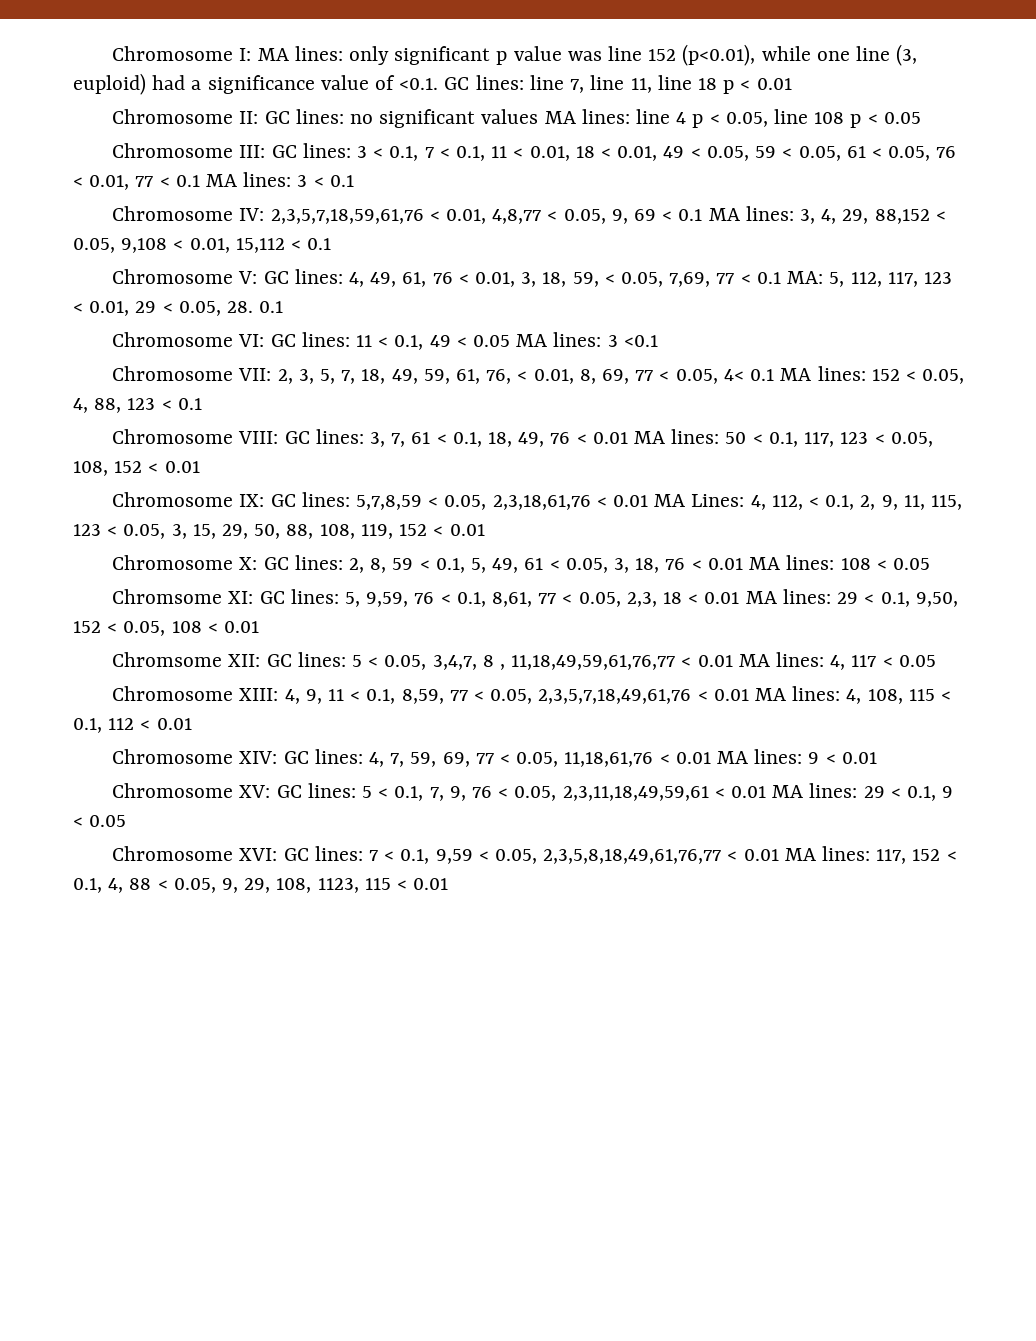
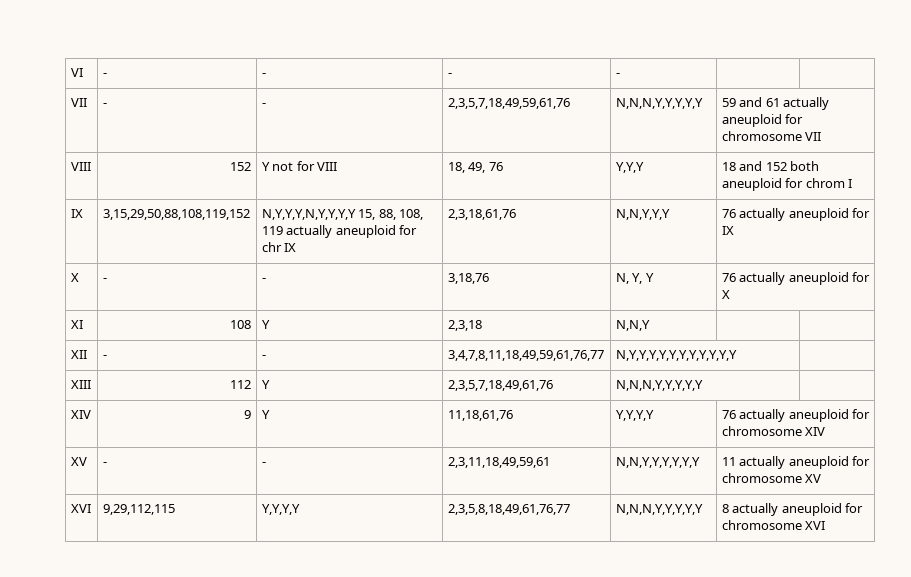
[112,44,918,66] [73,73,792,95] [112,109,921,128] [112,143,957,161] [73,172,354,190] [112,206,946,224] [73,238,332,253] [112,269,952,287] [73,301,284,316] [112,332,658,350] [112,366,965,384] [73,398,202,413] [112,429,933,447] [73,461,200,476] [112,492,963,510] [73,524,485,539] [112,555,930,573] [112,589,958,607] [73,621,260,636] [112,652,936,670] [112,686,952,704] [73,718,192,733] [112,749,877,767] [112,783,954,801] [73,815,127,827] [112,846,957,864] [73,878,449,893] Chromosome I: MA lines: only significant p value was line 152 (p<0.01), while one line (3, euploid) had a significance value of <0.1. GC lines: line 7, line 11, line 18 p < 0.01 // Chromosome II: GC lines: no significant values MA lines: line 4 p < 0.05, line 108 p < 0.05 // Chromosome III: GC lines: 3 < 0.1, 7 < 0.1, 11 < 0.01, 18 < 0.01, 49 < 0.05, 59 < 0.05, 61 < 0.05, 76 < 0.01, 77 < 0.1 MA lines: 3 < 0.1 // Chromosome IV: 2,3,5,7,18,59,61,76 < 0.01, 4,8,77 < 0.05, 9, 69 < 0.1 MA lines: 3, 4, 29, 88,152 < 0.05, 9,108 < 0.01, 15,112 < 0.1 // Chromosome V: GC lines: 4, 49, 61, 76 < 0.01, 3, 18, 59, < 0.05, 7,69, 77 < 0.1 MA: 5, 112, 117, 123 < 0.01, 29 < 0.05, 28. 0.1 // Chromosome VI: GC lines: 11 < 0.1, 49 < 0.05 MA lines: 3 <0.1 // Chromosome VII: 2, 3, 5, 7, 18, 49, 59, 61, 76, < 0.01, 8, 69, 77 < 0.05, 4< 0.1 MA lines: 152 < 0.05, 4, 88, 123 < 0.1 // Chromosome VIII: GC lines: 3, 7, 61 < 0.1, 18, 49, 76 < 0.01 MA lines: 50 < 0.1, 117, 123 < 0.05, 108, 152 < 0.01 // Chromosome IX: GC lines: 5,7,8,59 < 0.05, 2,3,18,61,76 < 0.01 MA Lines: 4, 112, < 0.1, 2, 9, 11, 115, 123 < 0.05, 3, 15, 29, 50, 88, 108, 119, 152 < 0.01 // Chromosome X: GC lines: 2, 8, 59 < 0.1, 5, 49, 61 < 0.05, 3, 18, 76 < 0.01 MA lines: 108 < 0.05 // Chromsome XI: GC lines: 5, 9,59, 76 < 0.1, 8,61, 77 < 0.05, 2,3, 18 < 0.01 MA lines: 29 < 0.1, 9,50, 152 < 0.05, 108 < 0.01 // Chromsome XII: GC lines: 5 < 0.05, 3,4,7, 8 , 11,18,49,59,61,76,77 < 0.01 MA lines: 4, 117 < 0.05 // Chromosome XIII: 4, 9, 11 < 0.1, 8,59, 77 < 0.05, 2,3,5,7,18,49,61,76 < 0.01 MA lines: 4, 108, 115 < 0.1, 112 < 0.01 // Chromosome XIV: GC lines: 4, 7, 59, 69, 77 < 0.05, 11,18,61,76 < 0.01 MA lines: 9 < 0.01 // Chromosome XV: GC lines: 5 < 0.1, 7, 9, 76 < 0.05, 2,3,11,18,49,59,61 < 0.01 MA lines: 29 < 0.1, 9 < 0.05 // Chromosome XVI: GC lines: 7 < 0.1, 9,59 < 0.05, 2,3,5,8,18,49,61,76,77 < 0.01 MA lines: 117, 152 < 0.1, 4, 88 < 0.05, 9, 29, 108, 1123, 115 < 0.01 -> [70,68,83,77] [102,73,107,77] [261,73,266,77] [447,73,452,77] [615,73,620,77] [70,98,87,107] [102,103,107,107] [261,103,266,107] [447,98,570,109] [615,98,703,109] [721,97,830,110] [721,114,804,127] [721,131,822,141] [70,162,91,171] [230,162,252,171] [261,161,338,171] [447,162,503,173] [615,162,644,173] [721,161,820,171] [721,178,853,191] [70,209,83,218] [102,209,250,220] [261,209,424,220] [261,225,418,238] [261,242,297,252] [447,209,516,220] [615,209,670,220] [721,208,871,221] [721,226,734,235] [70,273,79,282] [102,278,107,282] [261,278,266,282] [447,273,489,284] [615,273,654,284] [721,272,871,285] [721,290,730,299] [70,320,83,329] [230,320,252,329] [261,320,270,329] [447,320,482,331] [615,320,650,331] [70,350,87,359] [102,355,107,359] [261,355,266,359] [447,350,604,361] [615,350,737,361] [70,380,91,389] [230,380,252,389] [261,380,270,389] [447,380,553,391] [615,380,703,391] [70,410,91,419] [244,410,252,419] [261,410,270,419] [447,410,513,421] [615,410,654,421] [721,409,871,422] [721,426,826,436] [70,457,87,466] [102,462,107,466] [261,462,266,466] [447,457,550,468] [615,457,700,468] [721,456,871,469] [721,473,822,483] [70,504,91,513] [102,504,175,515] [261,504,300,515] [447,504,570,515] [615,504,703,515] [721,503,864,516] [721,520,826,530] VI | - | - | - | - | | // VII | - | - | 2,3,5,7,18,49,59,61,76 | N,N,N,Y,Y,Y,Y,Y | 59 and 61 actually aneuploid for chromosome VII // VIII | 152 | Y not for VIII | 18, 49, 76 | Y,Y,Y | 18 and 152 both aneuploid for chrom I // IX | 3,15,29,50,88,108,119,152 | N,Y,Y,Y,N,Y,Y,Y,Y 15, 88, 108, 119 actually aneuploid for chr IX | 2,3,18,61,76 | N,N,Y,Y,Y | 76 actually aneuploid for IX // X | - | - | 3,18,76 | N, Y, Y | 76 actually aneuploid for X // XI | 108 | Y | 2,3,18 | N,N,Y | | // XII | - | - | 3,4,7,8,11,18,49,59,61,76,77 | N,Y,Y,Y,Y,Y,Y,Y,Y,Y,Y,Y | // XIII | 112 | Y | 2,3,5,7,18,49,61,76 | N,N,N,Y,Y,Y,Y,Y | // XIV | 9 | Y | 11,18,61,76 | Y,Y,Y,Y | 76 actually aneuploid for chromosome XIV // XV | - | - | 2,3,11,18,49,59,61 | N,N,Y,Y,Y,Y,Y,Y | 11 actually aneuploid for chromosome XV // XVI | 9,29,112,115 | Y,Y,Y,Y | 2,3,5,8,18,49,61,76,77 | N,N,N,Y,Y,Y,Y,Y | 8 actually aneuploid for chromosome XVI

